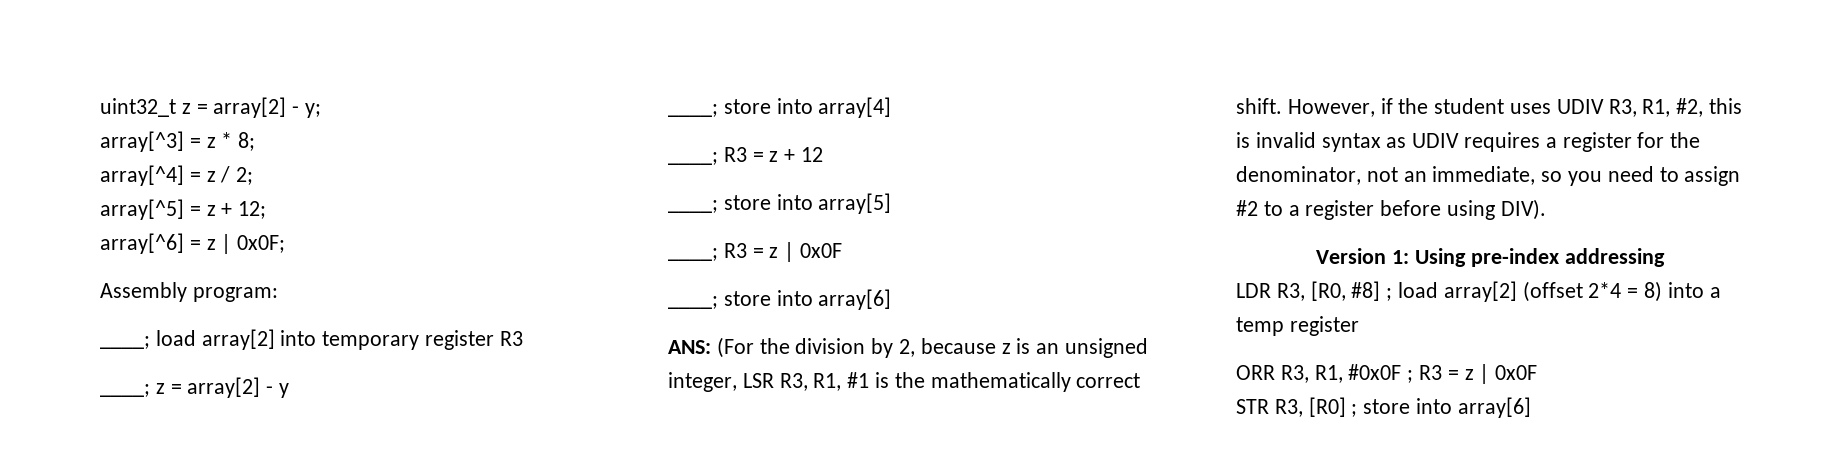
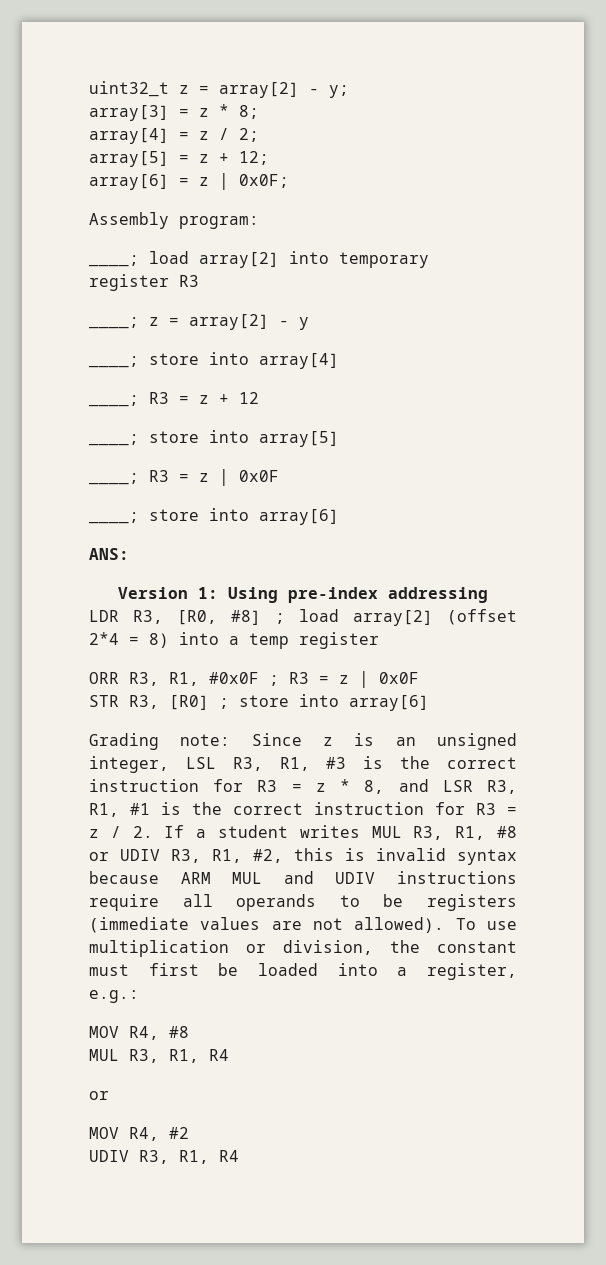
[100,131,184,152] array[^3] -> [89,105,169,121] array[3]
[100,165,184,186] array[^4] -> [89,128,169,144] array[4]
[100,199,184,220] array[^5] -> [89,151,169,167] array[5]
[100,233,184,254] array[^6] -> [89,174,169,190] array[6]
[716,337,1149,358] [668,372,1141,392] [1236,98,1743,117] [1236,132,1701,152] [1236,166,1741,186] [1236,199,1546,220] (For the division by 2, because z is an unsigned integer, LSR R3, R1, #1 is the mathematically correct shift. However, if the student uses UDIV R3, R1, #2, this is invalid syntax as UDIV requires a register for the denominator, not an immediate, so you need to assign #2 to a register before using DIV). -> (129, 554) none
(1531, 407) none -> [89,733,517,750] [89,756,517,773] [89,779,517,794] [89,802,517,817] [89,825,517,840] [89,848,517,865] [89,871,517,884] [89,894,517,911] [89,917,517,933] [89,940,517,957] [89,963,517,980] [89,990,139,1003] [89,1026,189,1040] [89,1049,229,1063] [89,1091,109,1100] [89,1127,189,1141] [89,1150,239,1164] // Grading note: Since z is an unsigned integer, LSL R3, R1, #3 is the correct instruction for R3 = z * 8, and LSR R3, R1, #1 is the correct instruction for R3 = z / 2. If a student writes MUL R3, R1, #8 or UDIV R3, R1, #2, this is invalid syntax because ARM MUL and UDIV instructions require all operands to be registers (immediate values are not allowed). To use multiplication or division, the constant must first be loaded into a register, e.g.: // MOV R4, #8 // MUL R3, R1, R4 // or // MOV R4, #2 // UDIV R3, R1, R4

